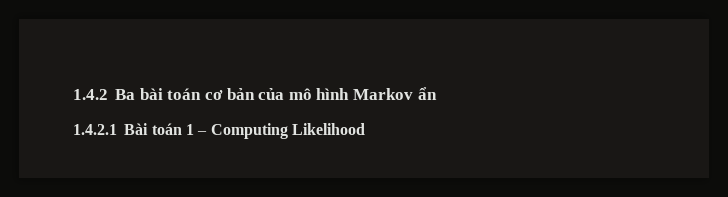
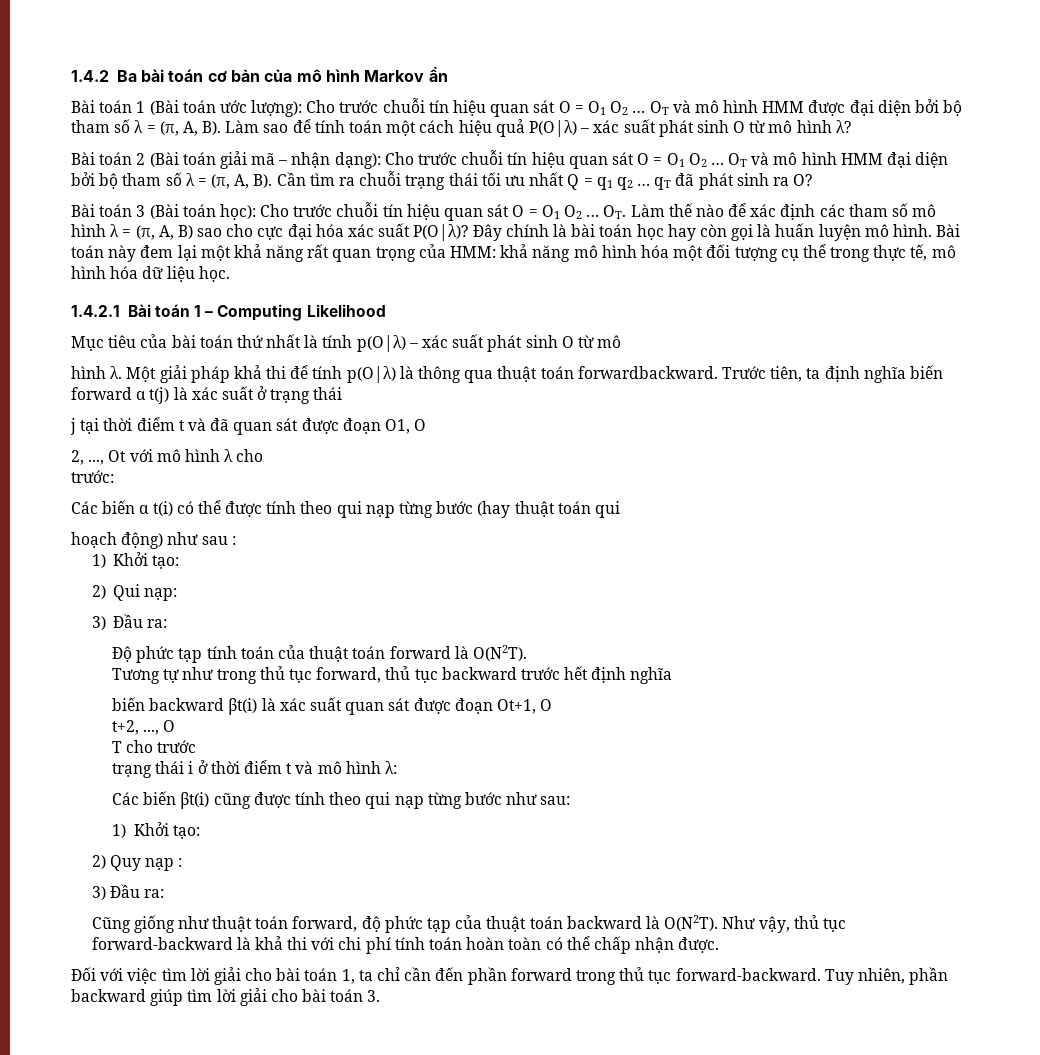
(437, 93) none -> [71,98,963,117] [71,119,851,137] [71,150,949,169] [71,171,813,190] [71,202,937,221] [71,223,961,241] [71,244,956,262] [71,266,230,282] // Bài toán 1 (Bài toán ước lượng): Cho trước chuỗi tín hiệu quan sát O = O1 O2 … OT và mô hình HMM được đại diện bởi bộ tham số λ = (π, A, B). Làm sao để tính toán một cách hiệu quả P(O|λ) – xác suất phát sinh O từ mô hình λ? // Bài toán 2 (Bài toán giải mã – nhận dạng): Cho trước chuỗi tín hiệu quan sát O = O1 O2 … OT và mô hình HMM đại diện bởi bộ tham số λ = (π, A, B). Cần tìm ra chuỗi trạng thái tối ưu nhất Q = q1 q2 … qT đã phát sinh ra O? // Bài toán 3 (Bài toán học): Cho trước chuỗi tín hiệu quan sát O = O1 O2 … OT. Làm thế nào để xác định các tham số mô hình λ = (π, A, B) sao cho cực đại hóa xác suất P(O|λ)? Đây chính là bài toán học hay còn gọi là huấn luyện mô hình. Bài toán này đem lại một khả năng rất quan trọng của HMM: khả năng mô hình hóa một đối tượng cụ thể trong thực tế, mô hình hóa dữ liệu học.
(365, 129) none -> [71,334,622,352] [71,365,943,383] [71,386,343,404] [70,417,427,435] [71,449,264,465] [71,470,114,483] [71,500,620,518] [71,532,236,549] [91,552,180,569] [91,584,178,601] [91,614,168,630] [112,645,527,663] [112,666,673,684] [112,697,553,715] [112,720,176,735] [112,740,197,753] [112,760,397,778] [112,791,571,809] [112,822,201,839] [91,855,183,871] [91,884,164,900] [91,915,846,933] [91,936,720,954] [71,967,949,985] [71,988,381,1006] // Mục tiêu của bài toán thứ nhất là tính p(O|λ) – xác suất phát sinh O từ mô // hình λ. Một giải pháp khả thi để tính p(O|λ) là thông qua thuật toán forwardbackward. Trước tiên, ta định nghĩa biến forward α t(j) là xác suất ở trạng thái // j tại thời điểm t và đã quan sát được đoạn O1, O // 2, ..., Ot với mô hình λ cho // trước: // Các biến α t(i) có thể được tính theo qui nạp từng bước (hay thuật toán qui // hoạch động) như sau : // 1) Khởi tạo: // 2) Qui nạp: // 3) Đầu ra: // Độ phức tạp tính toán của thuật toán forward là O(N2T). // Tương tự như trong thủ tục forward, thủ tục backward trước hết định nghĩa // biến backward βt(i) là xác suất quan sát được đoạn Ot+1, O // t+2, ..., O // T cho trước // trạng thái i ở thời điểm t và mô hình λ: // Các biến βt(i) cũng được tính theo qui nạp từng bước như sau: // 1) Khởi tạo: // 2) Quy nạp : // 3) Đầu ra: // Cũng giống như thuật toán forward, độ phức tạp của thuật toán backward là O(N2T). Như vậy, thủ tục forward-backward là khả thi với chi phí tính toán hoàn toàn có thể chấp nhận được. // Đối với việc tìm lời giải cho bài toán 1, ta chỉ cần đến phần forward trong thủ tục forward-backward. Tuy nhiên, phần backward giúp tìm lời giải cho bài toán 3.

